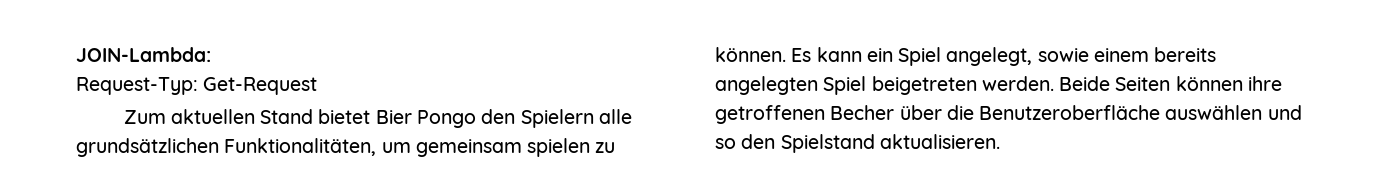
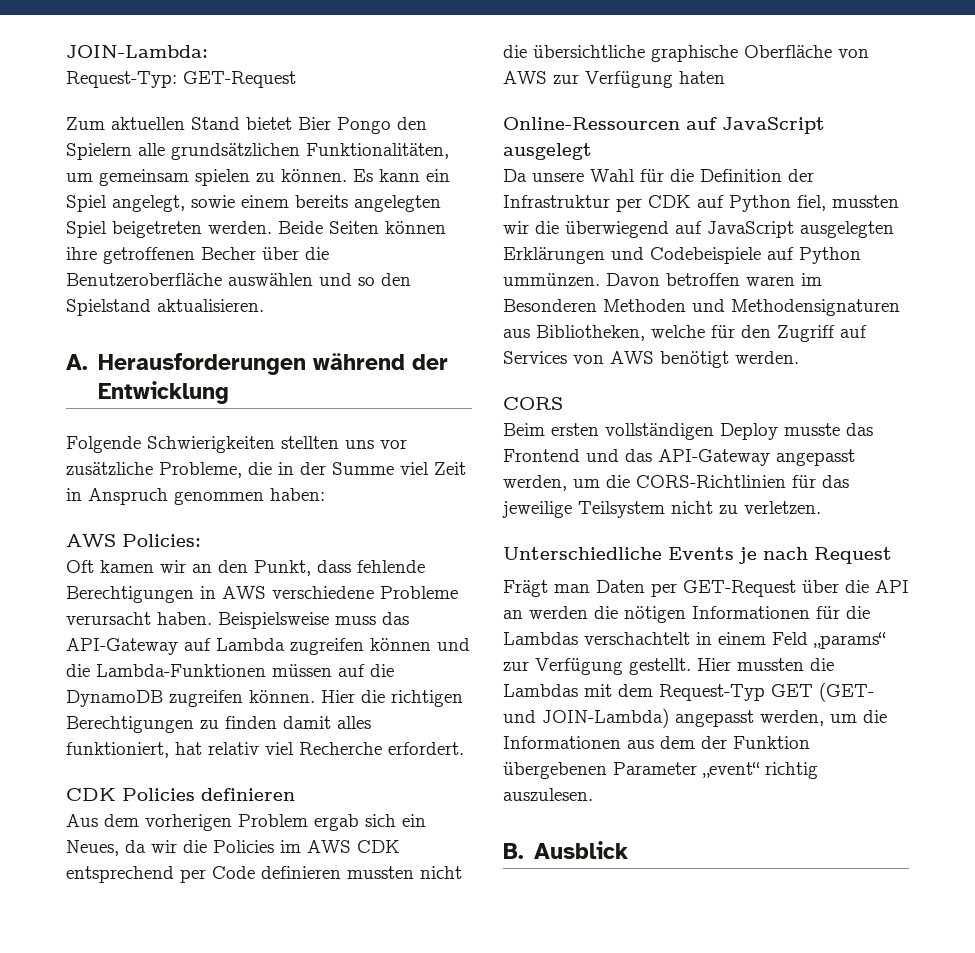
[203,77,318,95] Get-Request -> [183,71,296,88] GET-Request
(1000, 141) none -> [66,353,448,375] [97,381,229,404] [66,436,407,453] [66,462,466,478] [66,488,325,505] [66,534,201,547] [66,560,425,576] [66,586,458,603] [66,612,409,629] [66,638,470,655] [66,664,394,677] [66,690,463,707] [66,716,371,733] [66,742,464,758] [66,788,295,801] [66,814,426,831] [66,840,400,856] [66,866,462,883] [503,45,869,62] [503,71,725,88] [503,117,825,134] [503,143,592,160] [503,169,814,182] [503,195,899,212] [503,221,894,238] [503,247,861,264] [503,273,822,286] [503,299,900,316] [503,325,867,342] [503,351,799,368] [503,397,563,410] [503,423,873,440] [503,449,855,466] [503,475,849,491] [502,501,821,518] [503,547,892,564] [503,580,909,597] [503,606,870,623] [503,632,886,649] [503,658,834,675] [503,682,874,702] [503,708,887,728] [503,736,810,749] [503,762,818,779] [503,788,593,801] [503,841,628,859] // A. Herausforderungen während der Entwicklung // Folgende Schwierigkeiten stellten uns vor zusätzliche Probleme, die in der Summe viel Zeit in Anspruch genommen haben: // AWS Policies: // Oft kamen wir an den Punkt, dass fehlende Berechtigungen in AWS verschiedene Probleme verursacht haben. Beispielsweise muss das API-Gateway auf Lambda zugreifen können und die Lambda-Funktionen müssen auf die DynamoDB zugreifen können. Hier die richtigen Berechtigungen zu finden damit alles funktioniert, hat relativ viel Recherche erfordert. // CDK Policies definieren // Aus dem vorherigen Problem ergab sich ein Neues, da wir die Policies im AWS CDK entsprechend per Code definieren mussten nicht die übersichtliche graphische Oberfläche von AWS zur Verfügung haten // Online-Ressourcen auf JavaScript ausgelegt // Da unsere Wahl für die Definition der Infrastruktur per CDK auf Python fiel, mussten wir die überwiegend auf JavaScript ausgelegten Erklärungen und Codebeispiele auf Python ummünzen. Davon betroffen waren im Besonderen Methoden und Methodensignaturen aus Bibliotheken, welche für den Zugriff auf Services von AWS benötigt werden. // CORS // Beim ersten vollständigen Deploy musste das Frontend und das API-Gateway angepasst werden, um die CORS-Richtlinien für das jeweilige Teilsystem nicht zu verletzen. // Unterschiedliche Events je nach Request // Frägt man Daten per GET-Request über die API an werden die nötigen Informationen für die Lambdas verschachtelt in einem Feld „params“ zur Verfügung gestellt. Hier mussten die Lambdas mit dem Request-Typ GET (GET- und JOIN-Lambda) angepasst werden, um die Informationen aus dem der Funktion übergebenen Parameter „event“ richtig auszulesen. // B. Ausblick

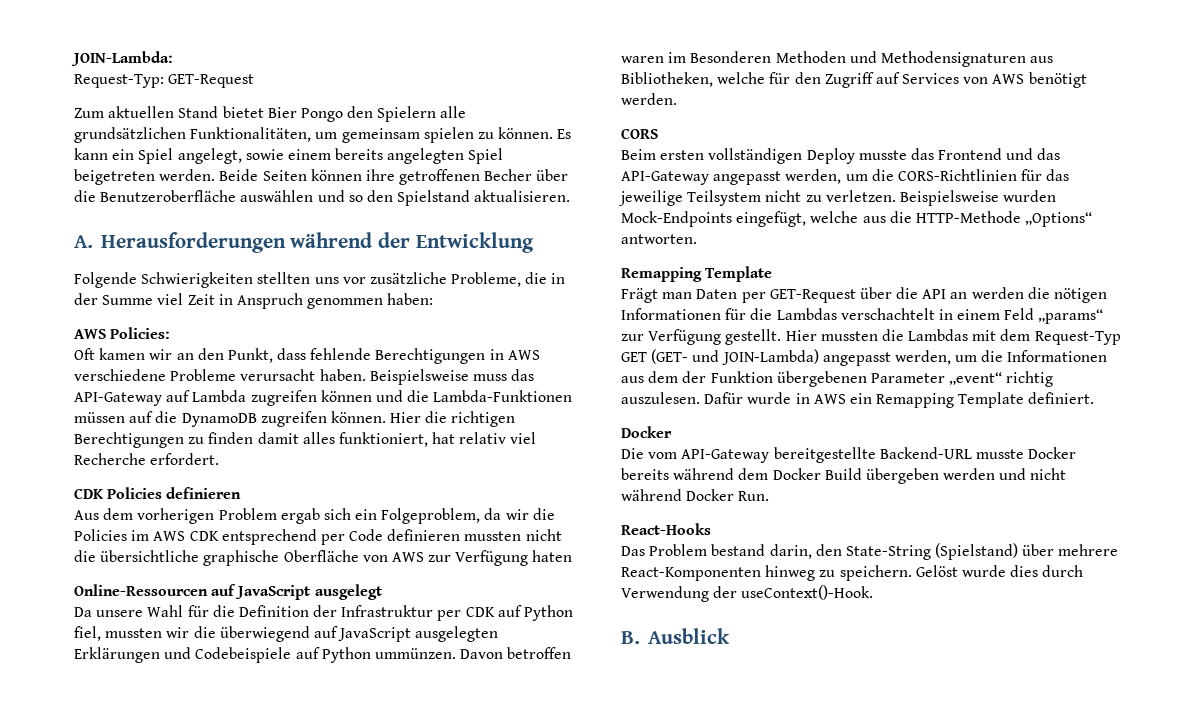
[66,840,119,856] Neues, -> [381,508,481,524] Folgeproblem,
[503,547,892,564] // Unterschiedliche Events je nach Request -> [899,190,1057,206] [621,211,1093,227] [621,234,697,244] [621,266,773,282] Beispielsweise wurden Mock-Endpoints eingefügt, welche aus die HTTP-Methode „Options“ antworten. // Remapping Template
(593, 794) none -> [704,392,1095,408] [621,426,672,438] [621,447,1077,463] [621,468,1067,484] [621,489,770,501] [621,523,711,535] [621,543,1119,560] [621,565,1084,581] [621,585,874,602] Dafür wurde in AWS ein Remapping Template definiert. // Docker // Die vom API-Gateway bereitgestellte Backend-URL musste Docker bereits während dem Docker Build übergeben werden und nicht während Docker Run. // React-Hooks // Das Problem bestand darin, den State-String (Spielstand) über mehrere React-Komponenten hinweg zu speichern. Gelöst wurde dies durch Verwendung der useContext()-Hook.

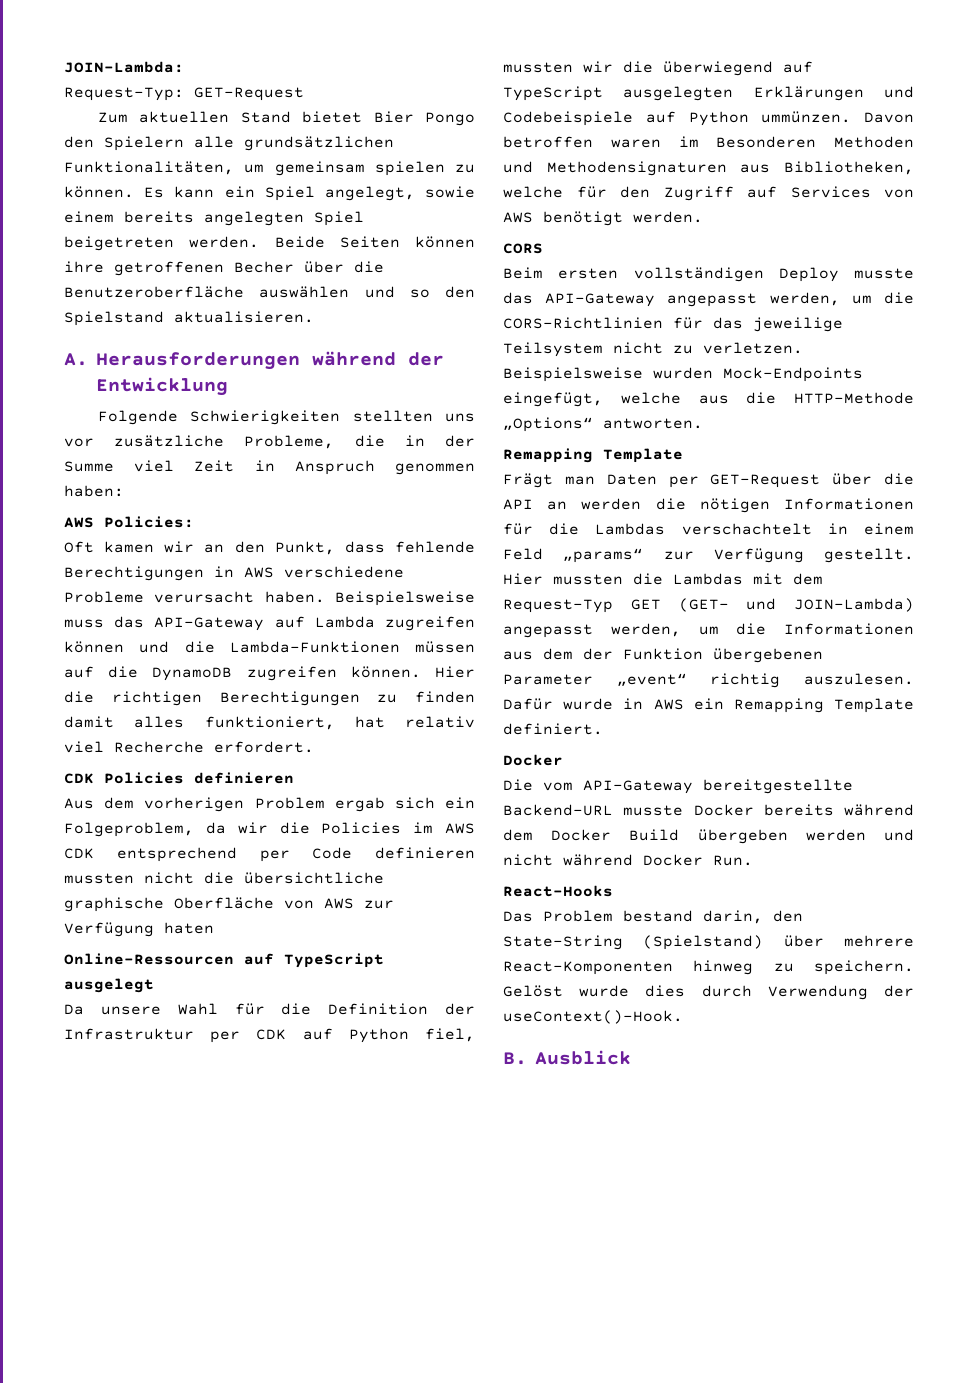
[235,585,311,600] JavaScript -> [284,953,384,968] TypeScript
[338,627,412,642] JavaScript -> [503,86,603,101] TypeScript
[938,148,1061,160] Frontend und das -> (533, 298) none

